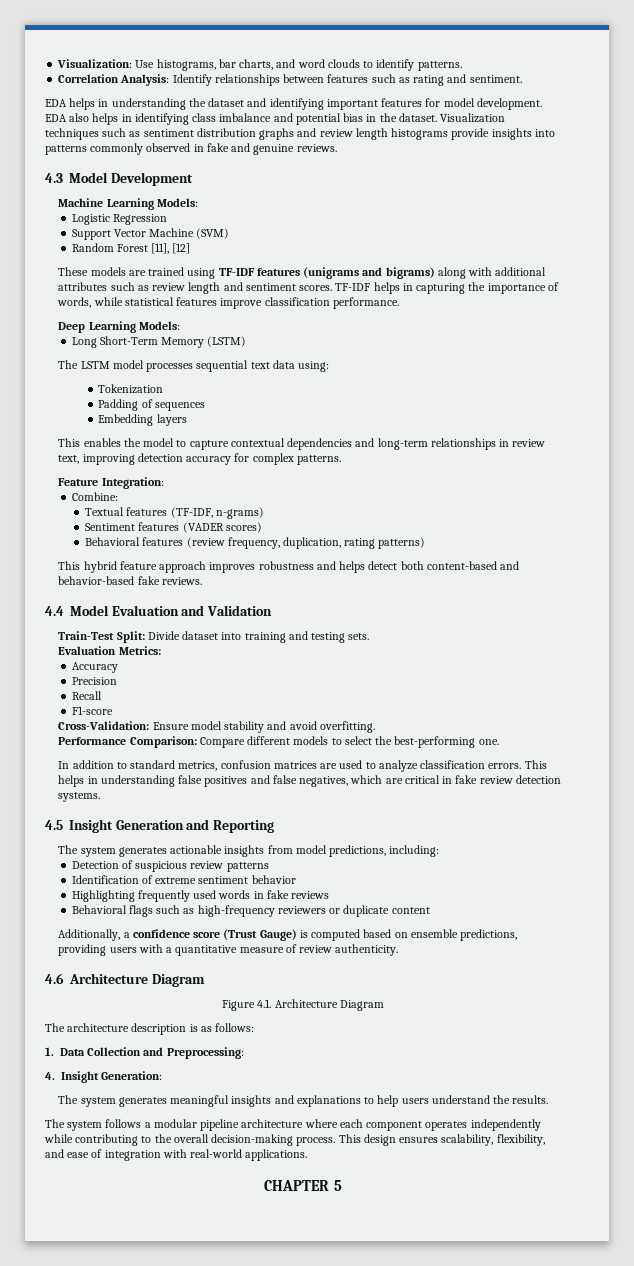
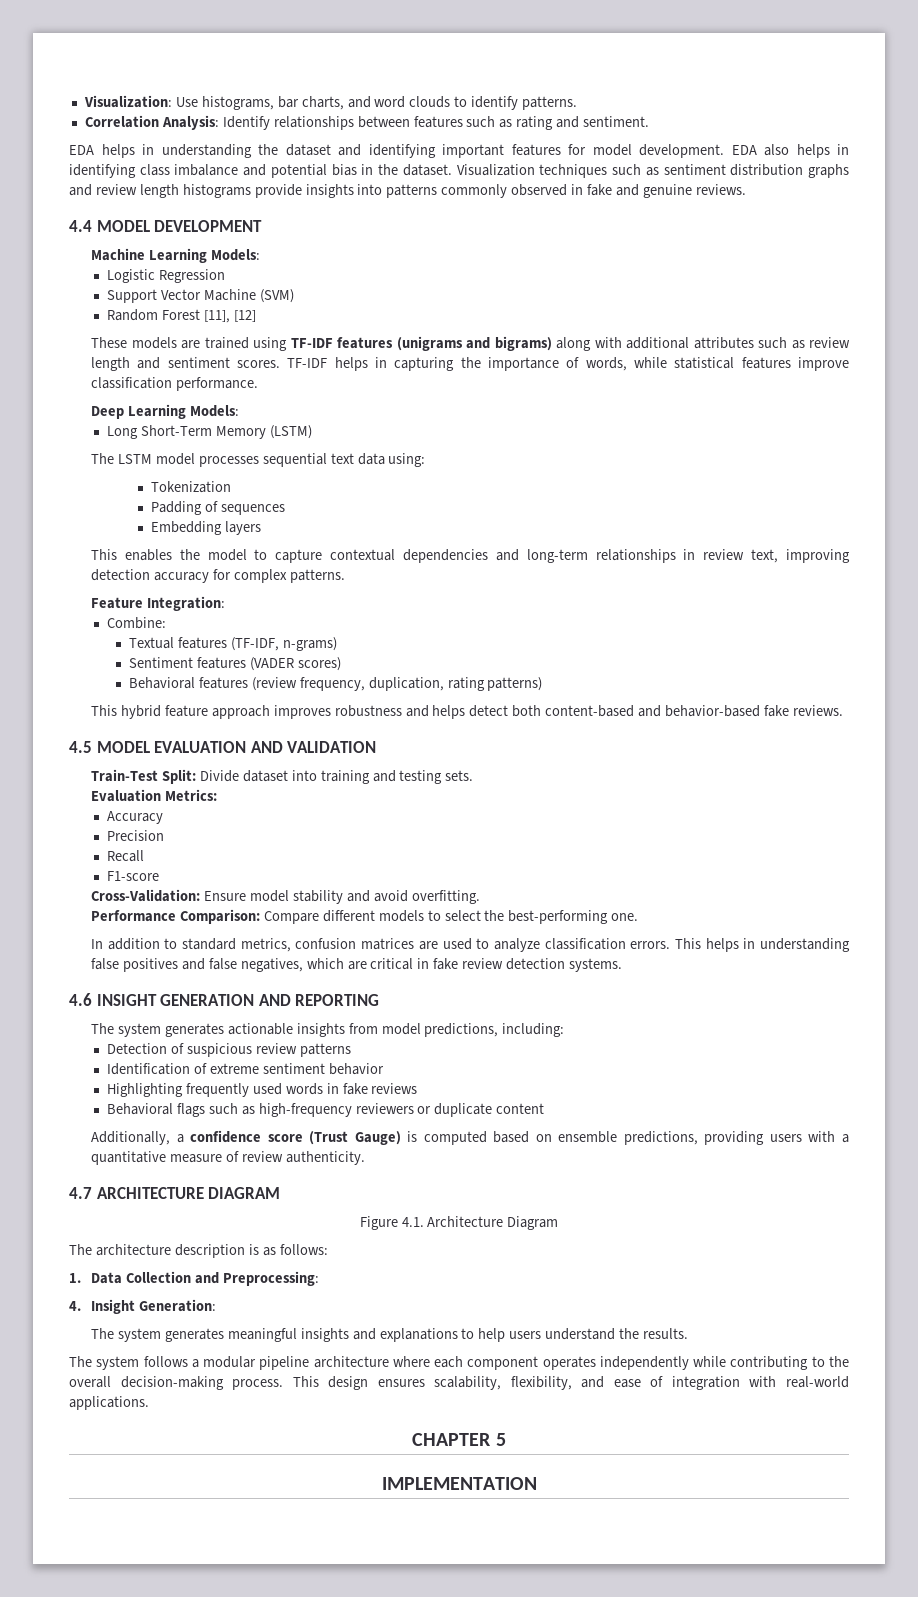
[45,172,193,186] 4.3 Model Development -> [69,220,263,232] 4.4 MODEL DEVELOPMENT
[45,605,272,616] 4.4 Model Evaluation and Validation -> [69,741,377,753] 4.5 MODEL EVALUATION AND VALIDATION
[45,819,274,833] 4.5 Insight Generation and Reporting -> [69,993,380,1006] 4.6 INSIGHT GENERATION AND REPORTING
[45,973,205,987] 4.6 Architecture Diagram -> [69,1187,281,1199] 4.7 ARCHITECTURE DIAGRAM
(342, 1185) none -> [381,1477,537,1490] // IMPLEMENTATION

